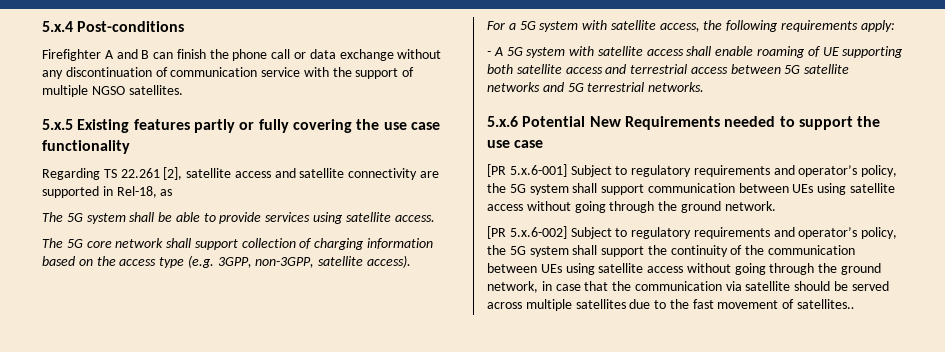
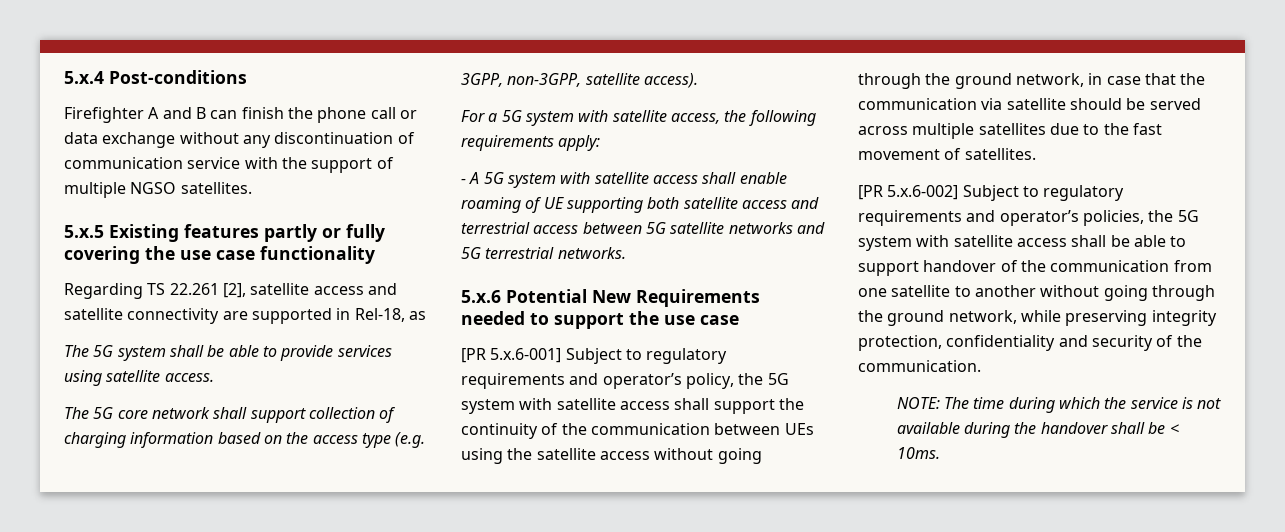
[572,183,896,195] [487,201,776,213] [487,226,898,239] [487,245,569,257] shall support communication between UEs using satellite access without going through the ground network. // [PR 5.x.6-002] Subject to regulatory requirements and operator’s policy, the 5G system -> [519,398,670,410] with satellite access
(595, 269) none -> [507,448,533,460] the
[797,299,856,309] satellites.. -> [964,148,1036,160] [858,185,1125,201] [858,210,1199,226] [858,235,1187,251] [858,260,1212,276] [858,285,1215,301] [858,310,1217,326] [858,335,1202,351] [858,360,981,372] [896,397,1222,413] [896,422,1179,438] [896,447,940,459] satellites. // [PR 5.x.6-002] Subject to regulatory requirements and operator’s policies, the 5G system with satellite access shall be able to support handover of the communication from one satellite to another without going through the ground network, while preserving integrity protection, confidentiality and security of the communication. // NOTE: The time during which the service is not available during the handover shall be < 10ms.

